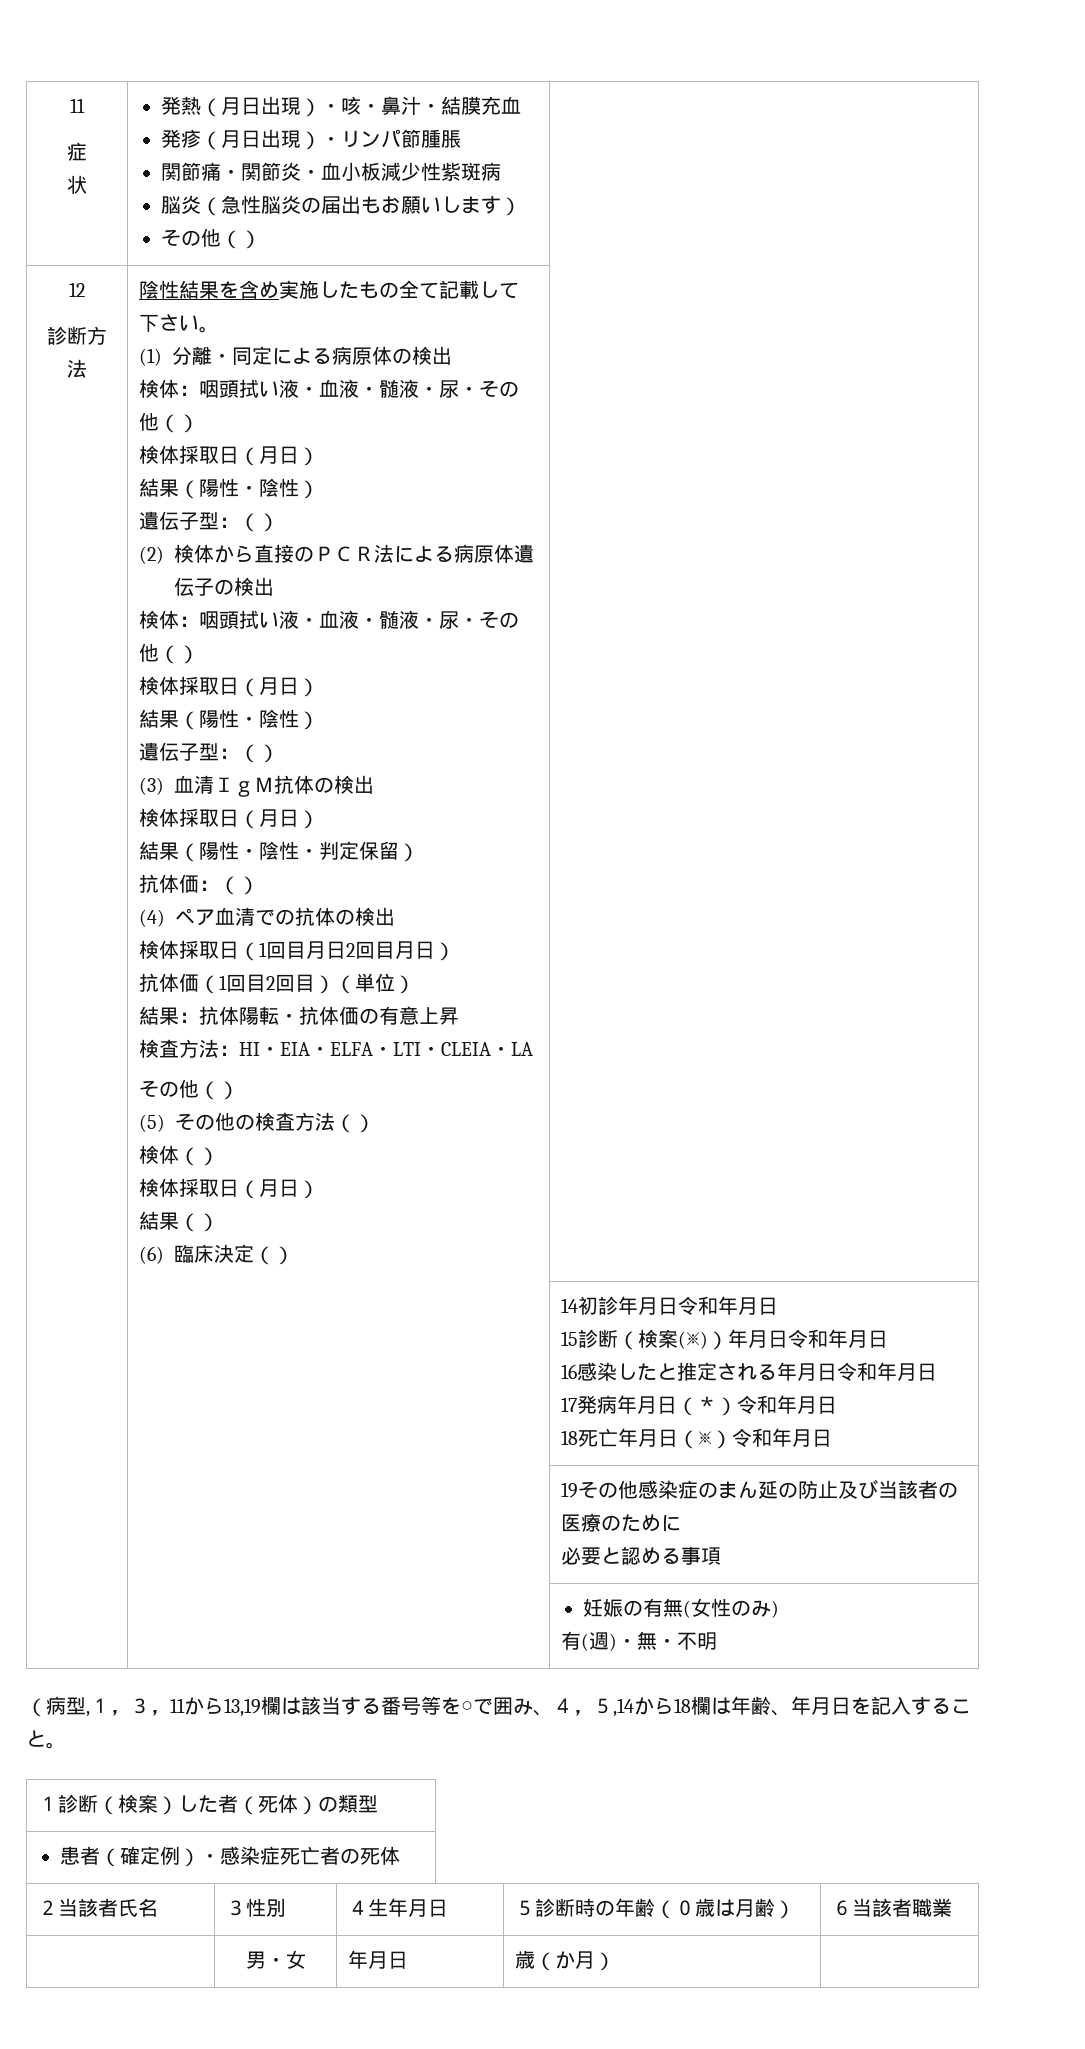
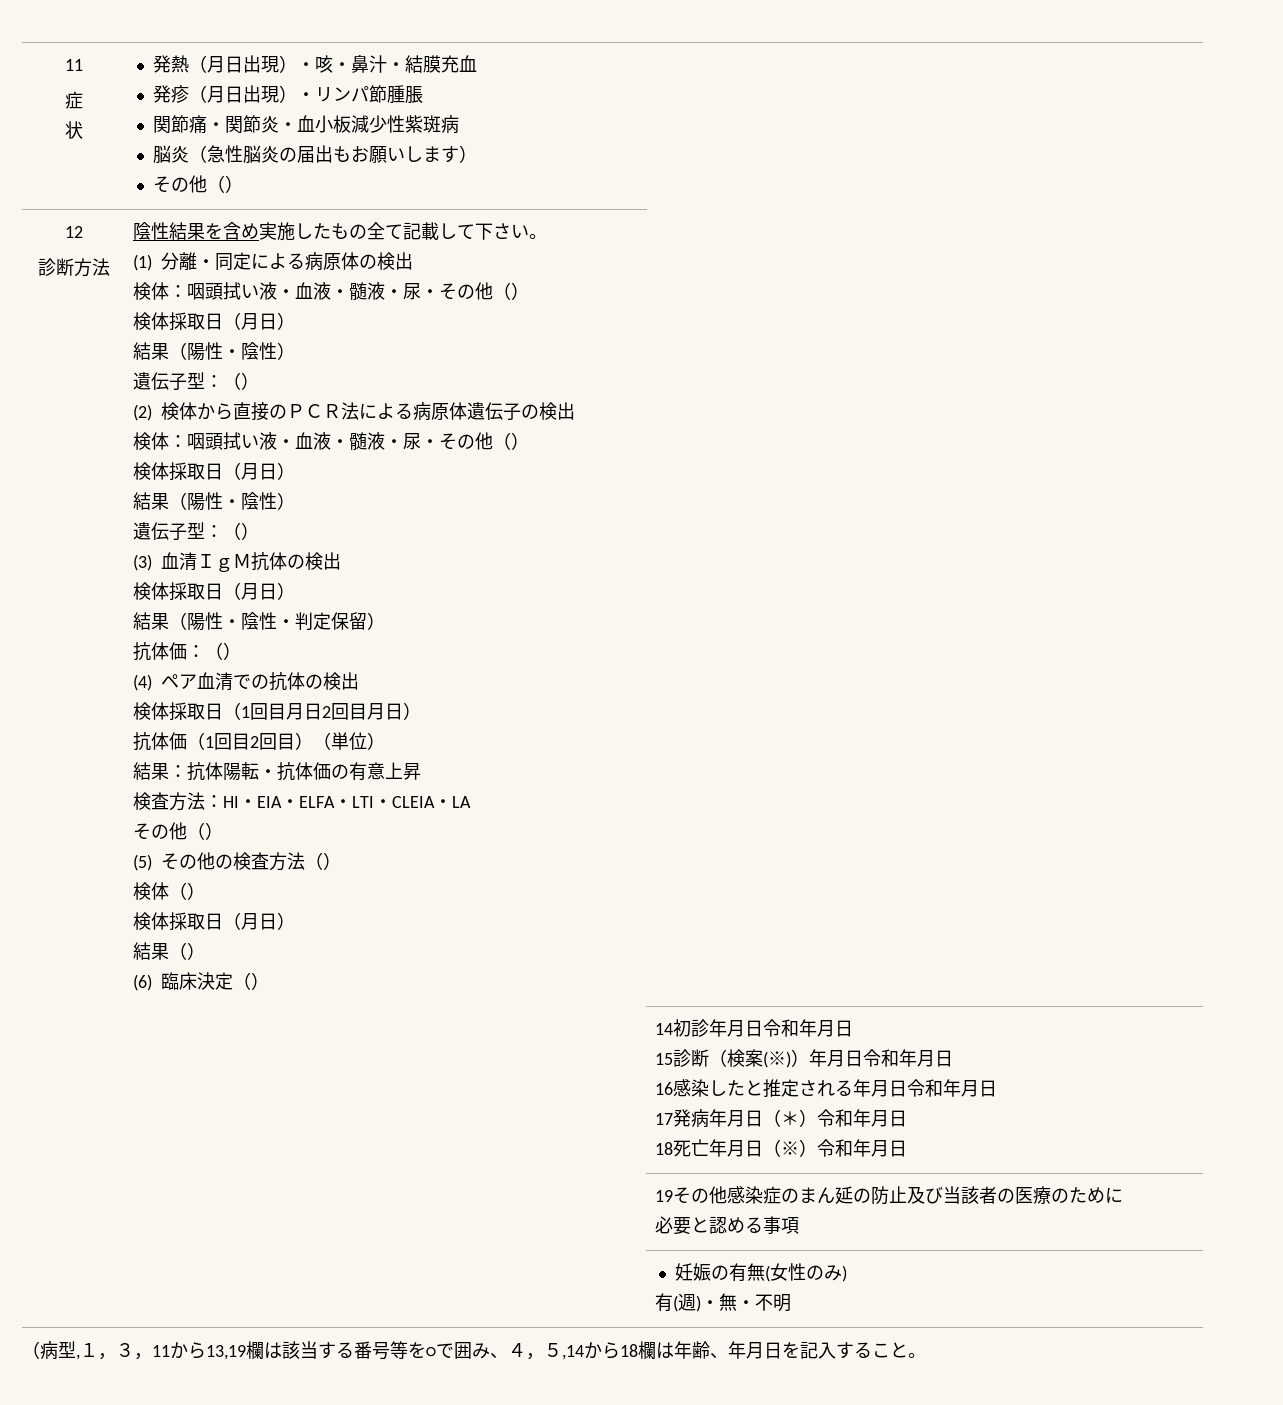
[37,1794,378,1815] [59,1846,400,1867] [37,1898,158,1917] [225,1898,286,1917] [347,1898,448,1917] [514,1898,795,1919] [831,1898,952,1917] [245,1950,306,1969] [347,1950,408,1969] [514,1950,615,1971] // １診断（検案）した者（死体）の類型 // 患者（確定例）・感染症死亡者の死体 // ２当該者氏名 | ３性別 | ４生年月日 | ５診断時の年齢（０歳は月齢） | ６当該者職業 // | 男・女 | 年月日 | 歳（か月） | -> (926, 1355) none

